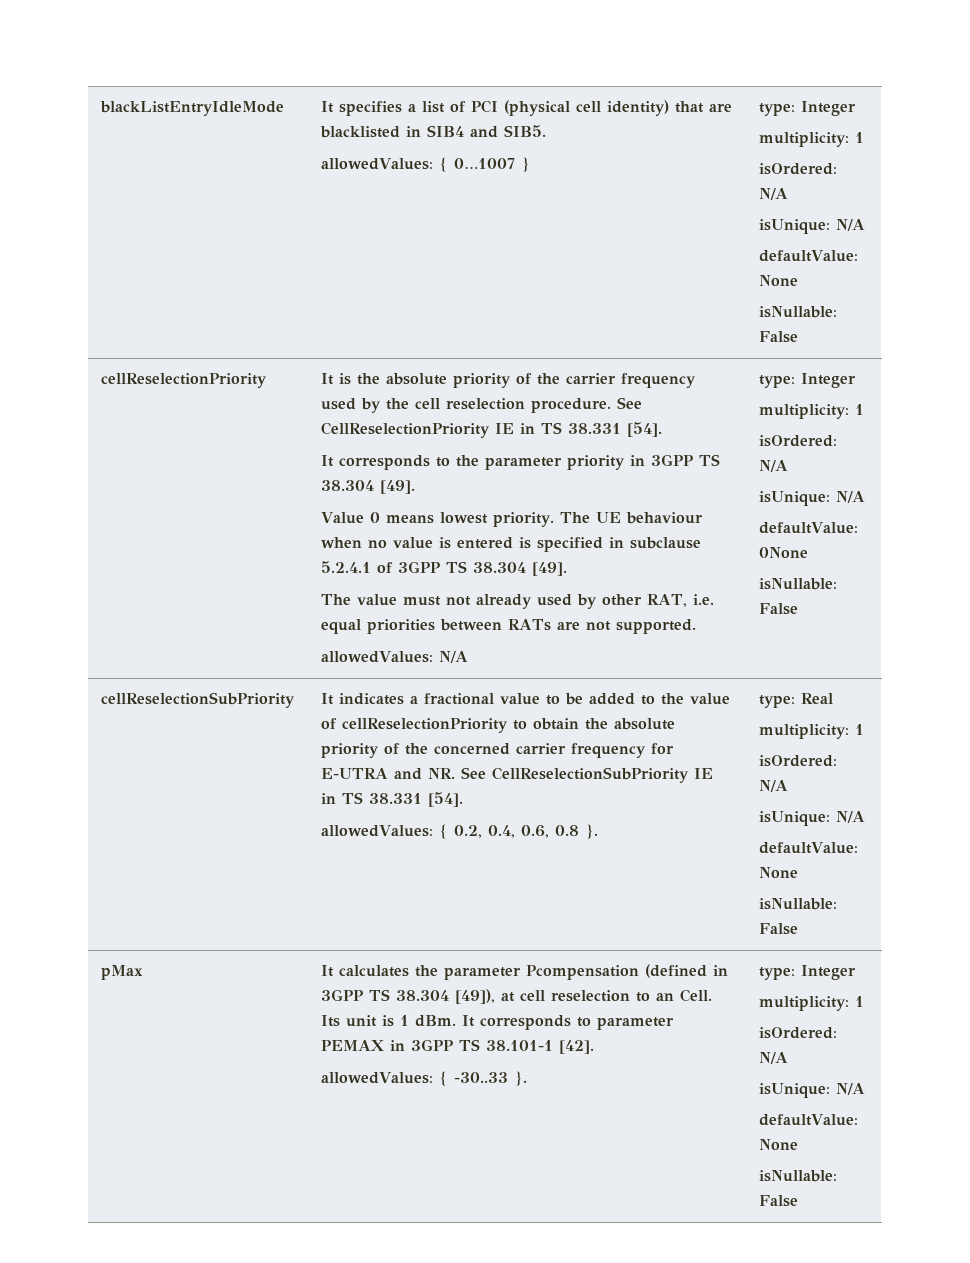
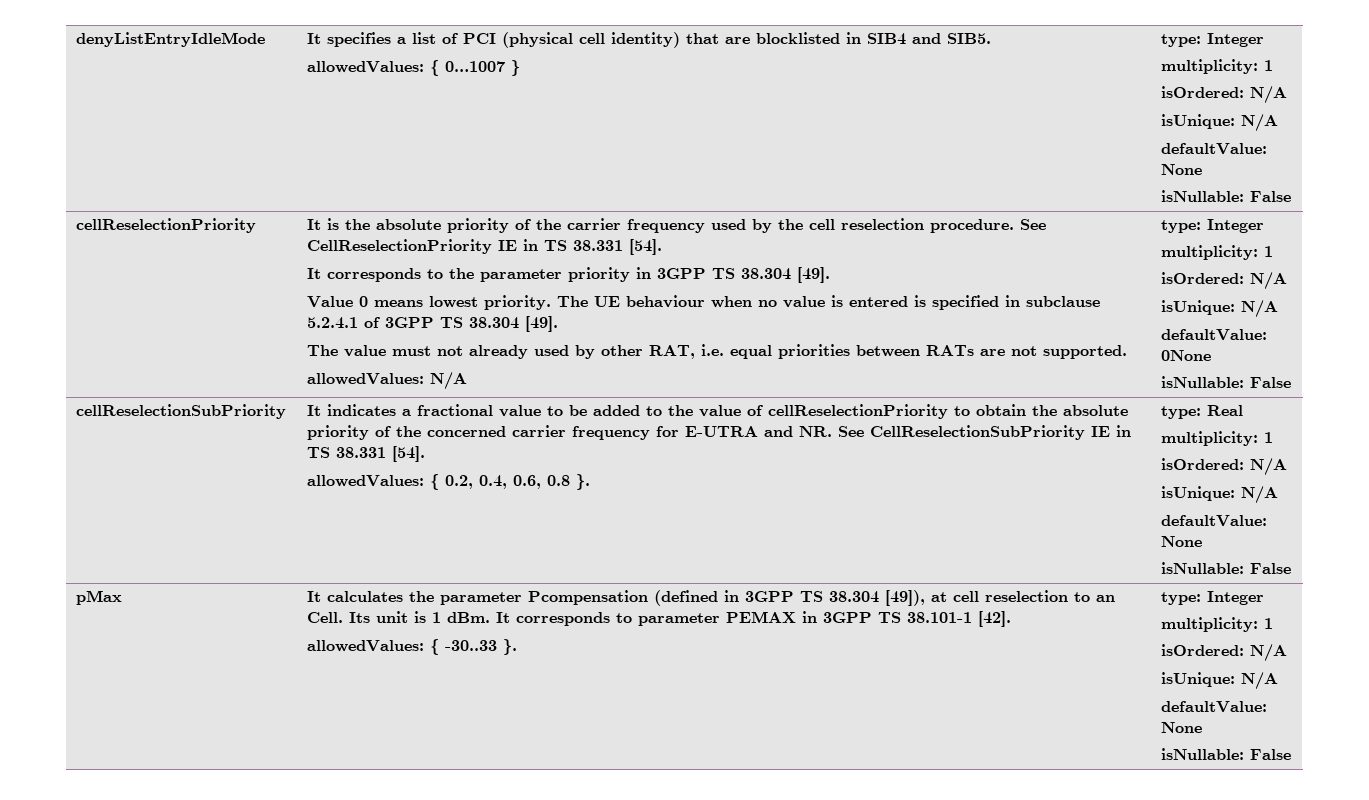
[100,101,285,116] blackListEntryIdleMode -> [76,32,266,47] denyListEntryIdleMode
[320,126,401,138] blacklisted -> [756,32,841,44] blocklisted

